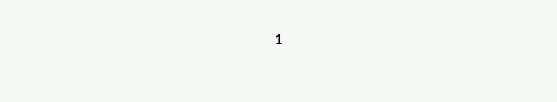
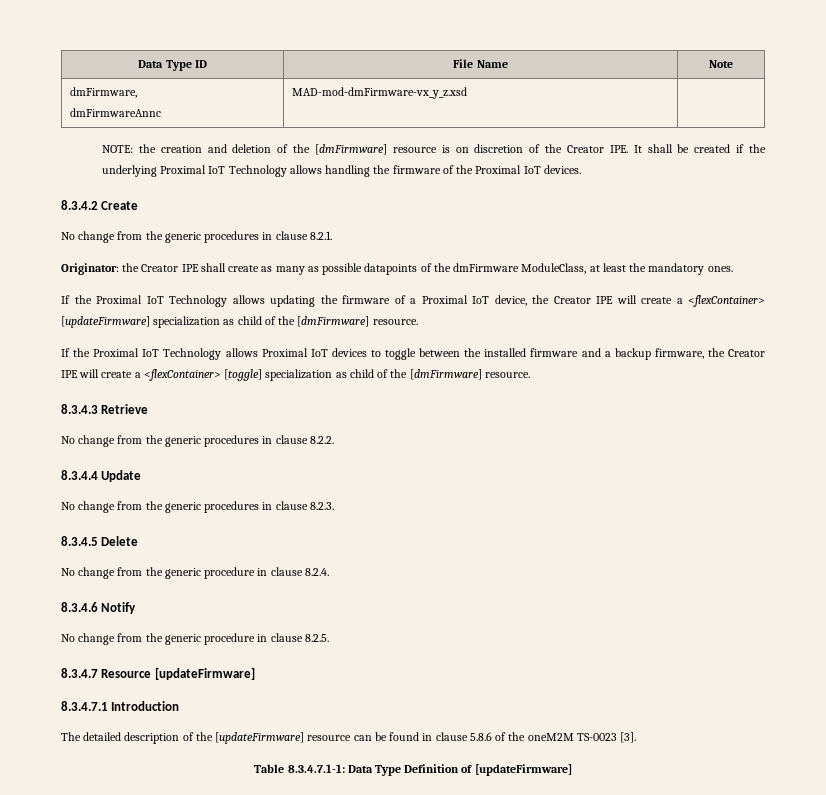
[274,34,283,44] 1 -> [138,60,207,71] [453,59,508,68] [709,60,733,68] [69,87,137,98] [69,108,161,117] [291,87,467,99] [101,144,766,155] [101,165,581,177] [61,200,139,210] [61,231,332,243] [61,263,733,275] [61,295,765,307] [61,316,418,328] [61,348,766,360] [61,369,530,381] [61,404,149,414] [61,435,334,447] [61,470,142,482] [61,501,334,513] [61,536,139,546] [61,567,329,579] [61,602,137,614] [61,633,329,645] [61,667,255,680] [61,701,180,711] [61,732,637,744] [254,764,572,776] Data Type ID | File Name | Note // dmFirmware, // dmFirmwareAnnc | MAD-mod-dmFirmware-vx_y_z.xsd | // NOTE: the creation and deletion of the [dmFirmware] resource is on discretion of the Creator IPE. It shall be created if the underlying Proximal IoT Technology allows handling the firmware of the Proximal IoT devices. // 8.3.4.2 Create // No change from the generic procedures in clause 8.2.1. // Originator: the Creator IPE shall create as many as possible datapoints of the dmFirmware ModuleClass, at least the mandatory ones. // If the Proximal IoT Technology allows updating the firmware of a Proximal IoT device, the Creator IPE will create a <flexContainer> [updateFirmware] specialization as child of the [dmFirmware] resource. // If the Proximal IoT Technology allows Proximal IoT devices to toggle between the installed firmware and a backup firmware, the Creator IPE will create a <flexContainer> [toggle] specialization as child of the [dmFirmware] resource. // 8.3.4.3 Retrieve // No change from the generic procedures in clause 8.2.2. // 8.3.4.4 Update // No change from the generic procedures in clause 8.2.3. // 8.3.4.5 Delete // No change from the generic procedure in clause 8.2.4. // 8.3.4.6 Notify // No change from the generic procedure in clause 8.2.5. // 8.3.4.7 Resource [updateFirmware] // 8.3.4.7.1 Introduction // The detailed description of the [updateFirmware] resource can be found in clause 5.8.6 of the oneM2M TS-0023 [3]. // Table 8.3.4.7.1-1: Data Type Definition of [updateFirmware]

